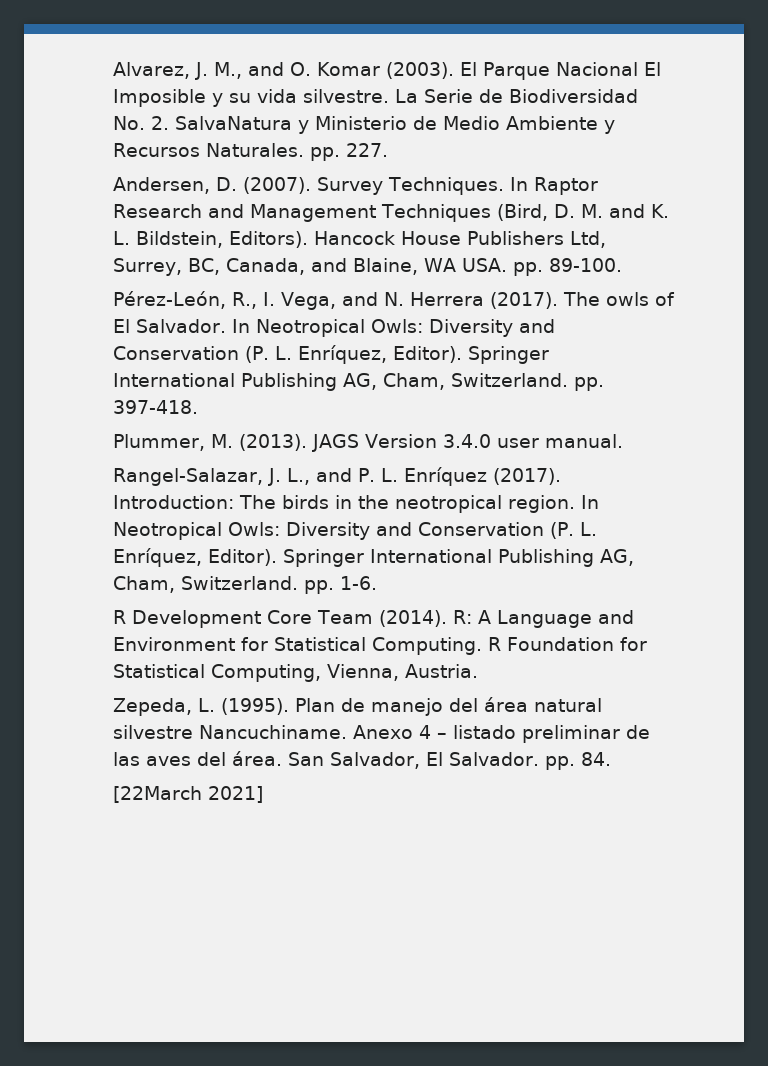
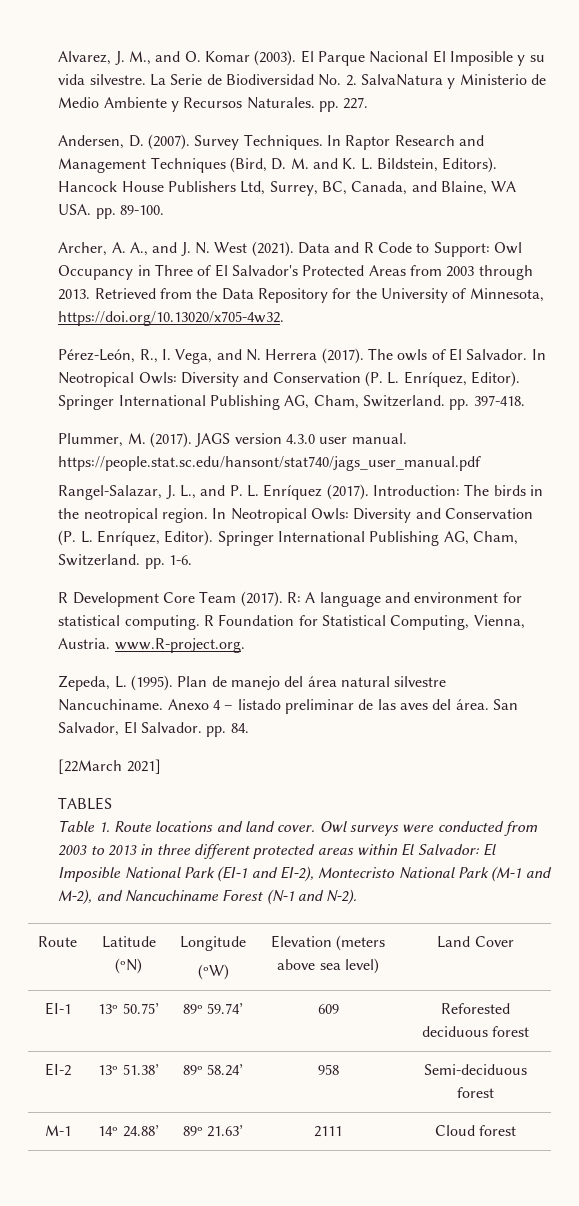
(623, 265) none -> [58,241,522,257] [58,264,533,280] [58,288,544,303] [58,311,285,326] // Archer, A. A., and J. N. West (2021). Data and R Code to Support: Owl Occupancy in Three of El Salvador's Protected Areas from 2003 through 2013. Retrieved from the Data Repository for the University of Minnesota, https://doi.org/10.13020/x705-4w32.
[239,434,492,452] (2013). JAGS Version 3.4.0 -> [150,432,316,448] (2017). JAGS version 4.3.0
(624, 441) none -> [58,456,482,471] https://people.stat.sc.edu/hansont/stat740/jags_user_manual.pdf
[379,610,448,627] (2014). -> [240,591,283,607] (2017).
[497,610,635,628] [113,637,483,655] Language and Environment for Statistical Computing. -> [319,592,522,607] [58,615,200,630] language and environment for statistical computing.
(479, 671) none -> [114,638,245,653] www.R-project.org.
(264, 794) none -> [58,797,113,810] [58,820,539,836] [58,843,497,859] [58,866,552,882] [58,889,358,905] [38,936,77,947] [101,936,156,948] [115,958,142,974] [180,936,246,951] [197,964,229,980] [270,935,386,951] [277,958,379,974] [437,936,514,948] [44,1002,71,1015] [98,1003,159,1014] [182,1003,244,1014] [317,1004,339,1014] [441,1003,510,1014] [421,1026,530,1037] [44,1063,71,1076] [98,1064,159,1075] [182,1064,244,1076] [317,1064,339,1075] [424,1064,527,1075] [457,1087,494,1098] [44,1125,71,1136] [98,1125,159,1137] [182,1125,244,1137] [314,1126,342,1137] [434,1125,517,1136] // TABLES // Table 1. Route locations and land cover. Owl surveys were conducted from 2003 to 2013 in three different protected areas within El Salvador: El Imposible National Park (EI-1 and EI-2), Montecristo National Park (M-1 and M-2), and Nancuchiname Forest (N-1 and N-2). // Route | Latitude (ºN) | Longitude // (ºW) | Elevation (meters above sea level) | Land Cover // EI-1 | 13º 50.75’ | 89º 59.74’ | 609 | Reforested deciduous forest // EI-2 | 13º 51.38’ | 89º 58.24’ | 958 | Semi-deciduous forest // M-1 | 14º 24.88’ | 89º 21.63’ | 2111 | Cloud forest

